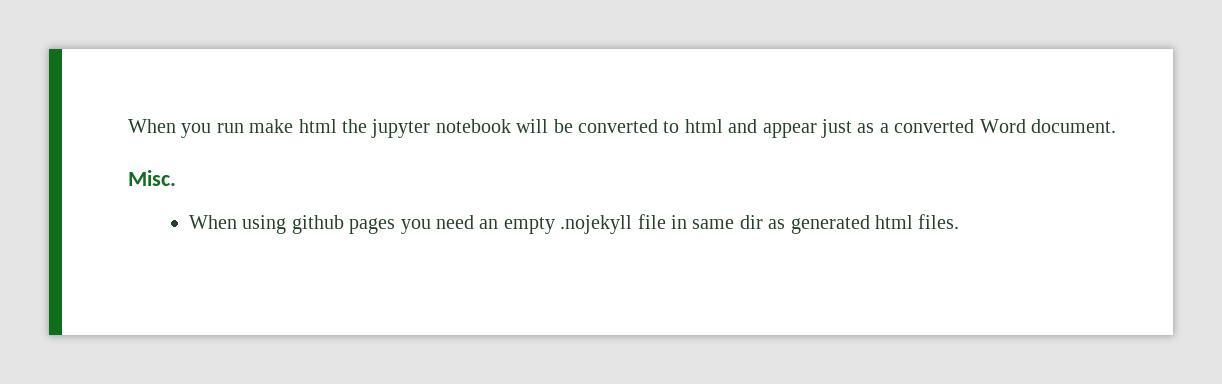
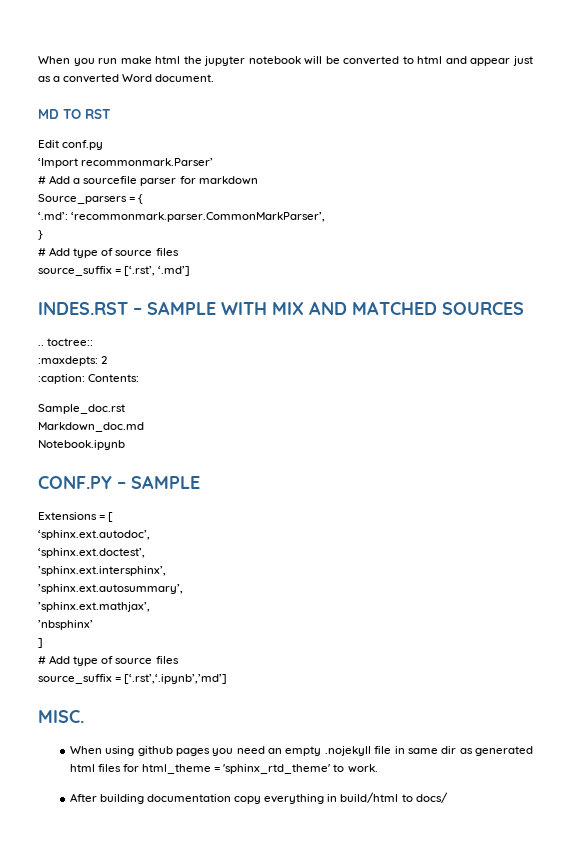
[128,170,176,186] Misc. -> [38,109,111,119] [38,140,104,150] [38,158,214,168] [38,175,258,186] [38,194,144,204] [38,212,326,222] [38,230,43,240] [38,247,179,258] [38,266,191,276] [38,301,524,315] [38,338,94,346] [38,356,108,366] [38,374,140,384] [38,404,125,414] [38,422,144,432] [38,440,125,450] [38,475,200,489] [38,512,114,522] [38,530,150,540] [38,548,145,558] [38,566,166,576] [38,584,183,594] [38,602,150,612] [38,620,93,630] [38,638,43,648] [38,655,179,666] [38,674,228,684] [38,710,84,723] MD TO RST // Edit conf.py // ‘Import recommonmark.Parser’ // # Add a sourcefile parser for markdown // Source_parsers = { // ‘.md’: ‘recommonmark.parser.CommonMarkParser’, // } // # Add type of source files // source_suffix = [‘.rst’, ‘.md’] // INDES.RST – SAMPLE WITH MIX AND MATCHED SOURCES // .. toctree:: // :maxdepts: 2 // :caption: Contents: // Sample_doc.rst // Markdown_doc.md // Notebook.ipynb // CONF.PY – SAMPLE // Extensions = [ // ‘sphinx.ext.autodoc’, // ‘sphinx.ext.doctest’, // ’sphinx.ext.intersphinx’, // ’sphinx.ext.autosummary’, // ’sphinx.ext.mathjax’, // ’nbsphinx’ // ] // # Add type of source files // source_suffix = [‘.rst’,‘.ipynb’,’md’] // MISC.
[918,214,960,229] files. -> [97,764,378,774] [69,792,448,804] files for html_theme = 'sphinx_rtd_theme' to work. // After building documentation copy everything in build/html to docs/

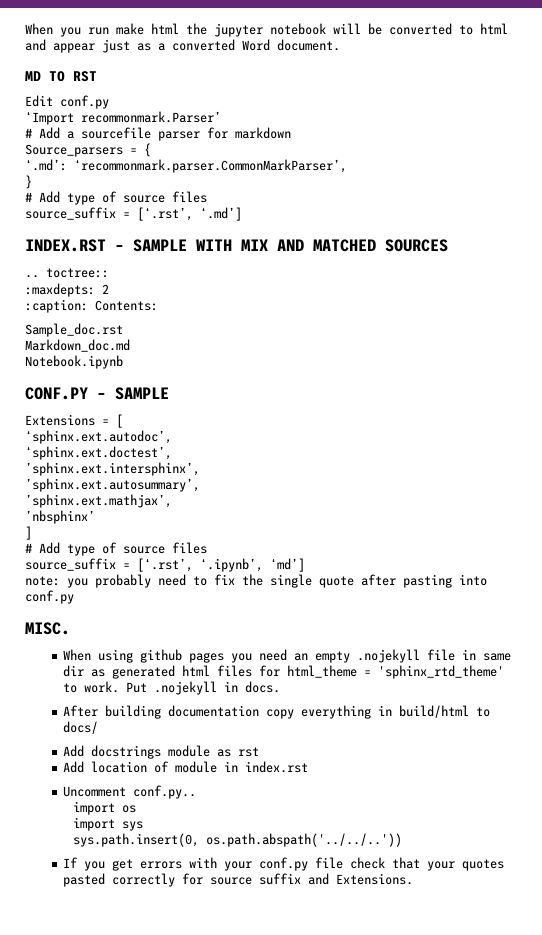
[38,302,128,315] INDES.RST -> [25,239,106,252] INDEX.RST
[124,674,228,684] [‘.rst’,‘.ipynb’,’md’] -> [137,558,305,572] [25,574,487,588] [25,590,74,604] [‘.rst’, ‘.ipynb’, ‘md’] // note: you probably need to fix the single quote after pasting into conf.py
(378, 768) none -> [126,681,281,695] Put .nojekyll in docs.
(448, 797) none -> [63,745,260,759] [63,761,309,773] [63,785,197,799] [72,801,136,815] [72,817,143,831] [72,833,402,847] [63,857,505,871] [63,873,414,887] // Add docstrings module as rst // Add location of module in index.rst // Uncomment conf.py.. // import os // import sys // sys.path.insert(0, os.path.abspath('../../..')) // If you get errors with your conf.py file check that your quotes pasted correctly for source suffix and Extensions.

